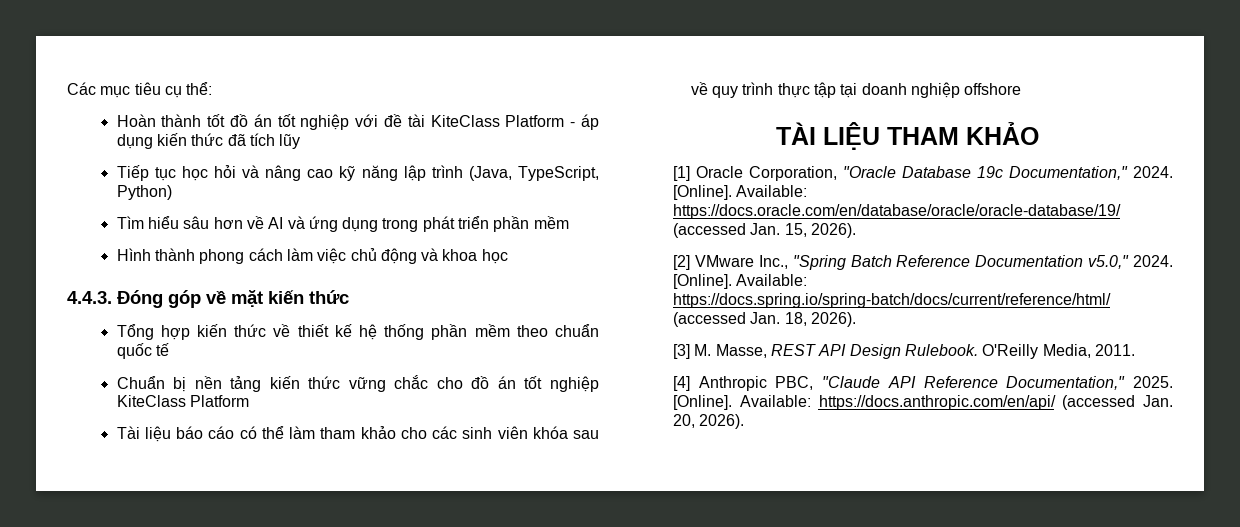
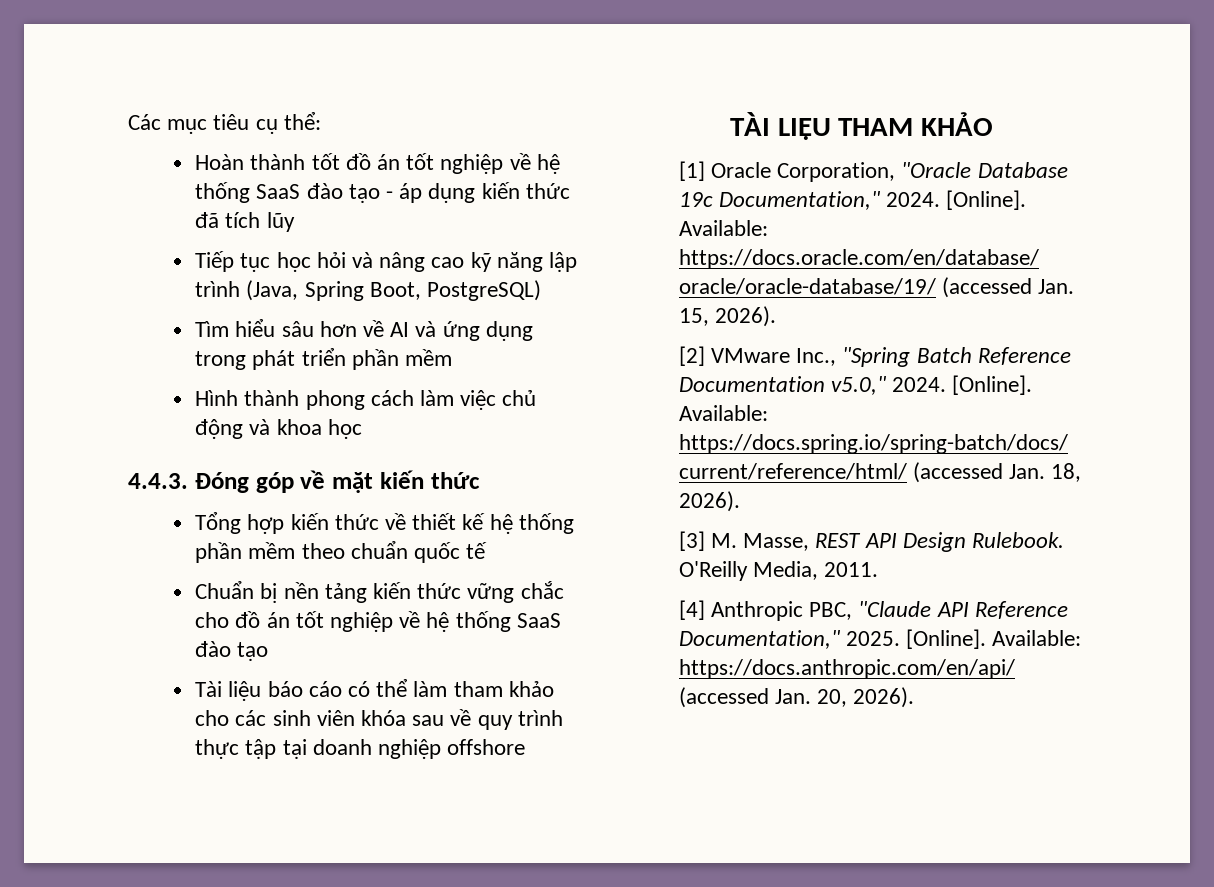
[355,114,565,127] với đề tài KiteClass Platform -> [509,153,560,174] [195,182,380,203] về hệ thống SaaS đào tạo
[518,166,599,181] [116,185,172,200] TypeScript, Python) -> [304,280,541,301] Spring Boot, PostgreSQL)
[116,395,249,407] KiteClass Platform -> [399,611,561,632] [195,641,269,661] về hệ thống SaaS đào tạo

